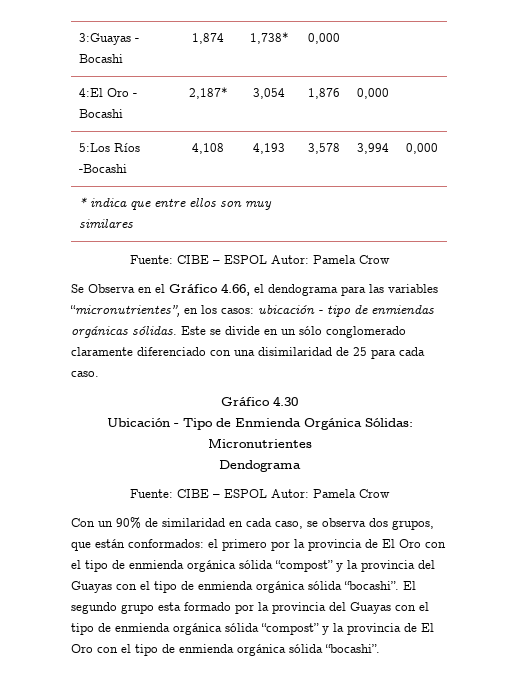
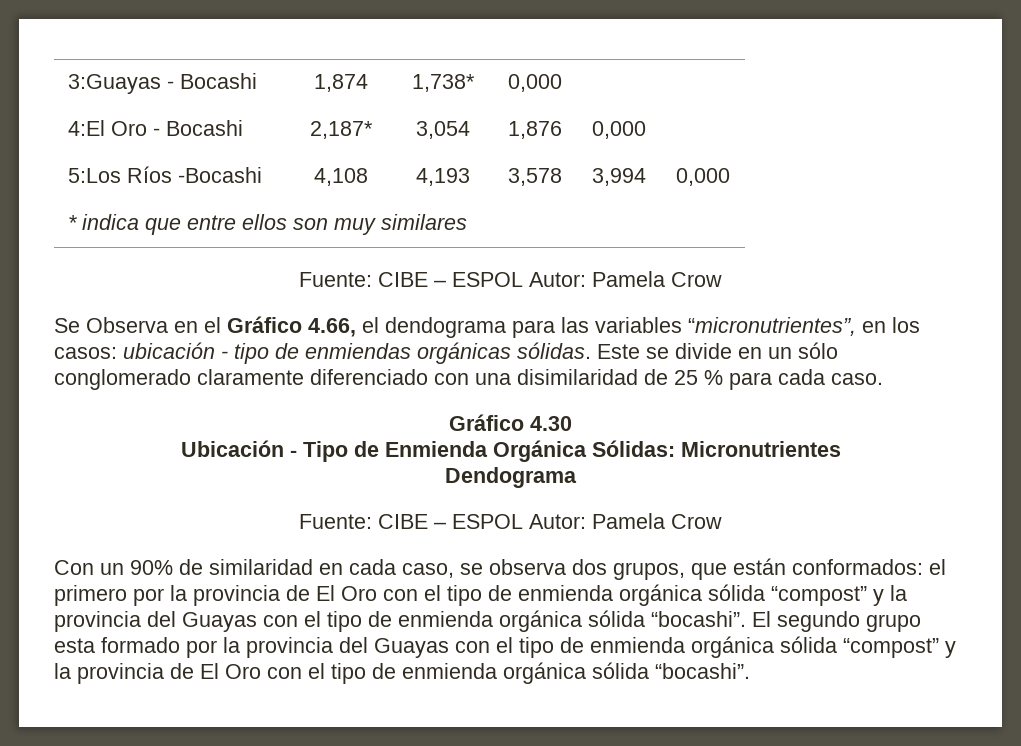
(367, 351) none -> [704,370,723,385] %

